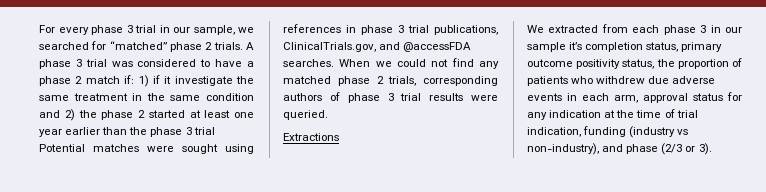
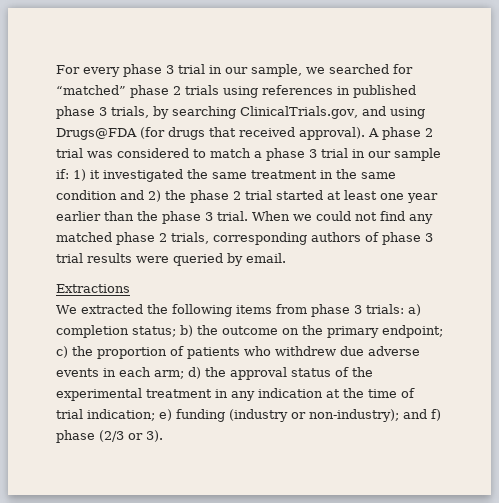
[213,42,243,50] trials. -> [185,85,416,98] [56,106,425,119] [56,127,365,140] trials using references in published phase 3 trials, by searching ClinicalTrials.gov, and using Drugs@FDA (for drugs that received approval).
[75,59,82,67] 3 -> [425,128,433,137] 2
[215,59,243,67] have -> [210,148,251,158] match
[75,75,233,87] 2 match if: 1) if it investigate -> [309,148,441,161] [56,169,183,182] 3 trial in our sample if: 1) it investigated
(145, 114) none -> [245,190,272,200] trial
[193,127,215,135] [39,144,254,154] [283,24,498,35] [283,42,472,52] [283,59,334,67] trial Potential matches were sought using references in phase 3 trial publications, ClinicalTrials.gov, and @accessFDA searches. -> [217,211,248,221] trial.
[283,110,328,120] queried. -> [173,253,286,266] queried by email.
[601,24,742,35] [527,42,723,52] [527,59,655,69] from each phase 3 in our sample it’s completion status, primary outcome positivity status, -> [146,304,421,317] [56,325,443,338] [56,346,68,358] the following items from phase 3 trials: a) completion status; b) the outcome on the primary endpoint; c)
[614,92,742,103] arm, approval status for -> [154,367,373,380] [56,388,228,401] arm; d) the approval status of the experimental treatment in
[527,126,689,138] [527,143,624,155] indication, funding (industry vs non-industry), and -> [87,409,441,422] indication; e) funding (industry or non-industry); and f)

